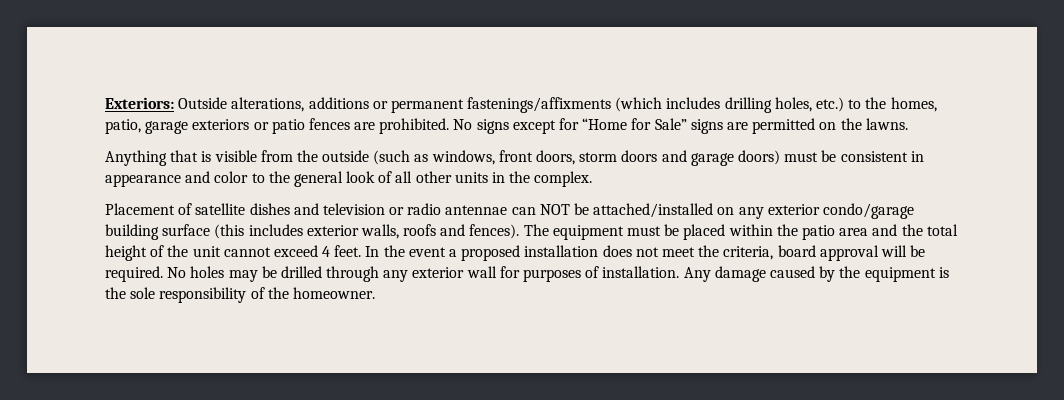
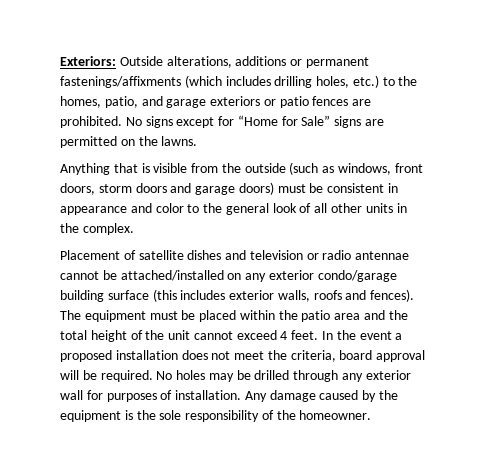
(141, 126) none -> [141,96,163,106] and
[511,204,570,215] can NOT -> [60,271,99,280] cannot

